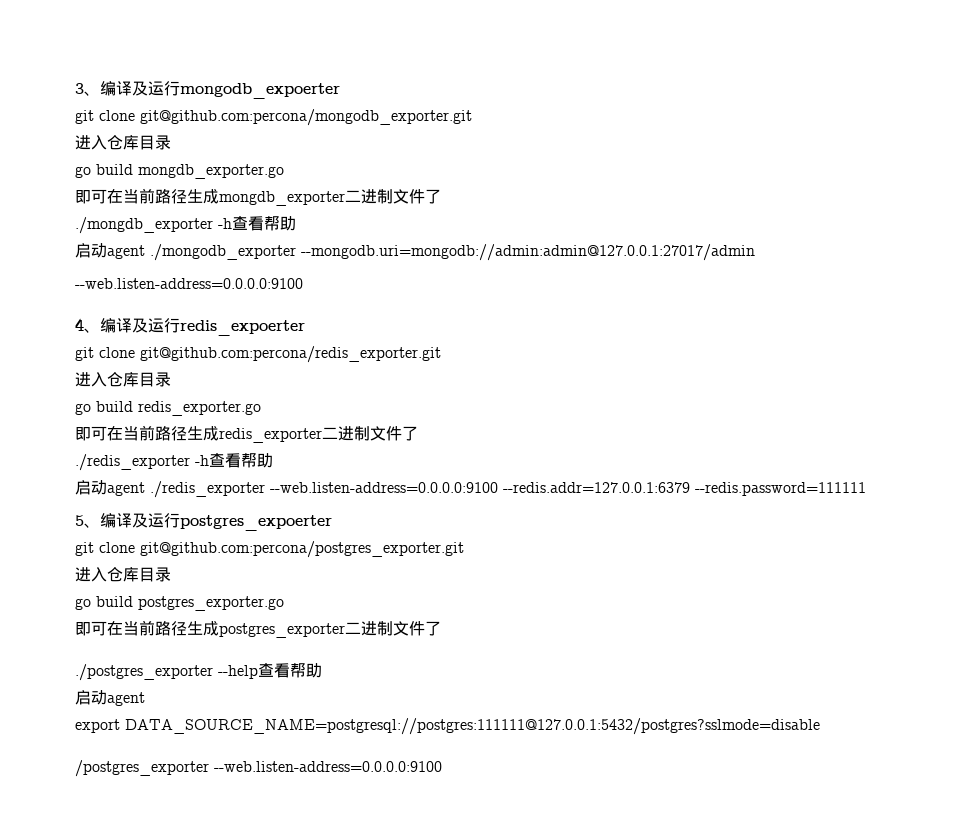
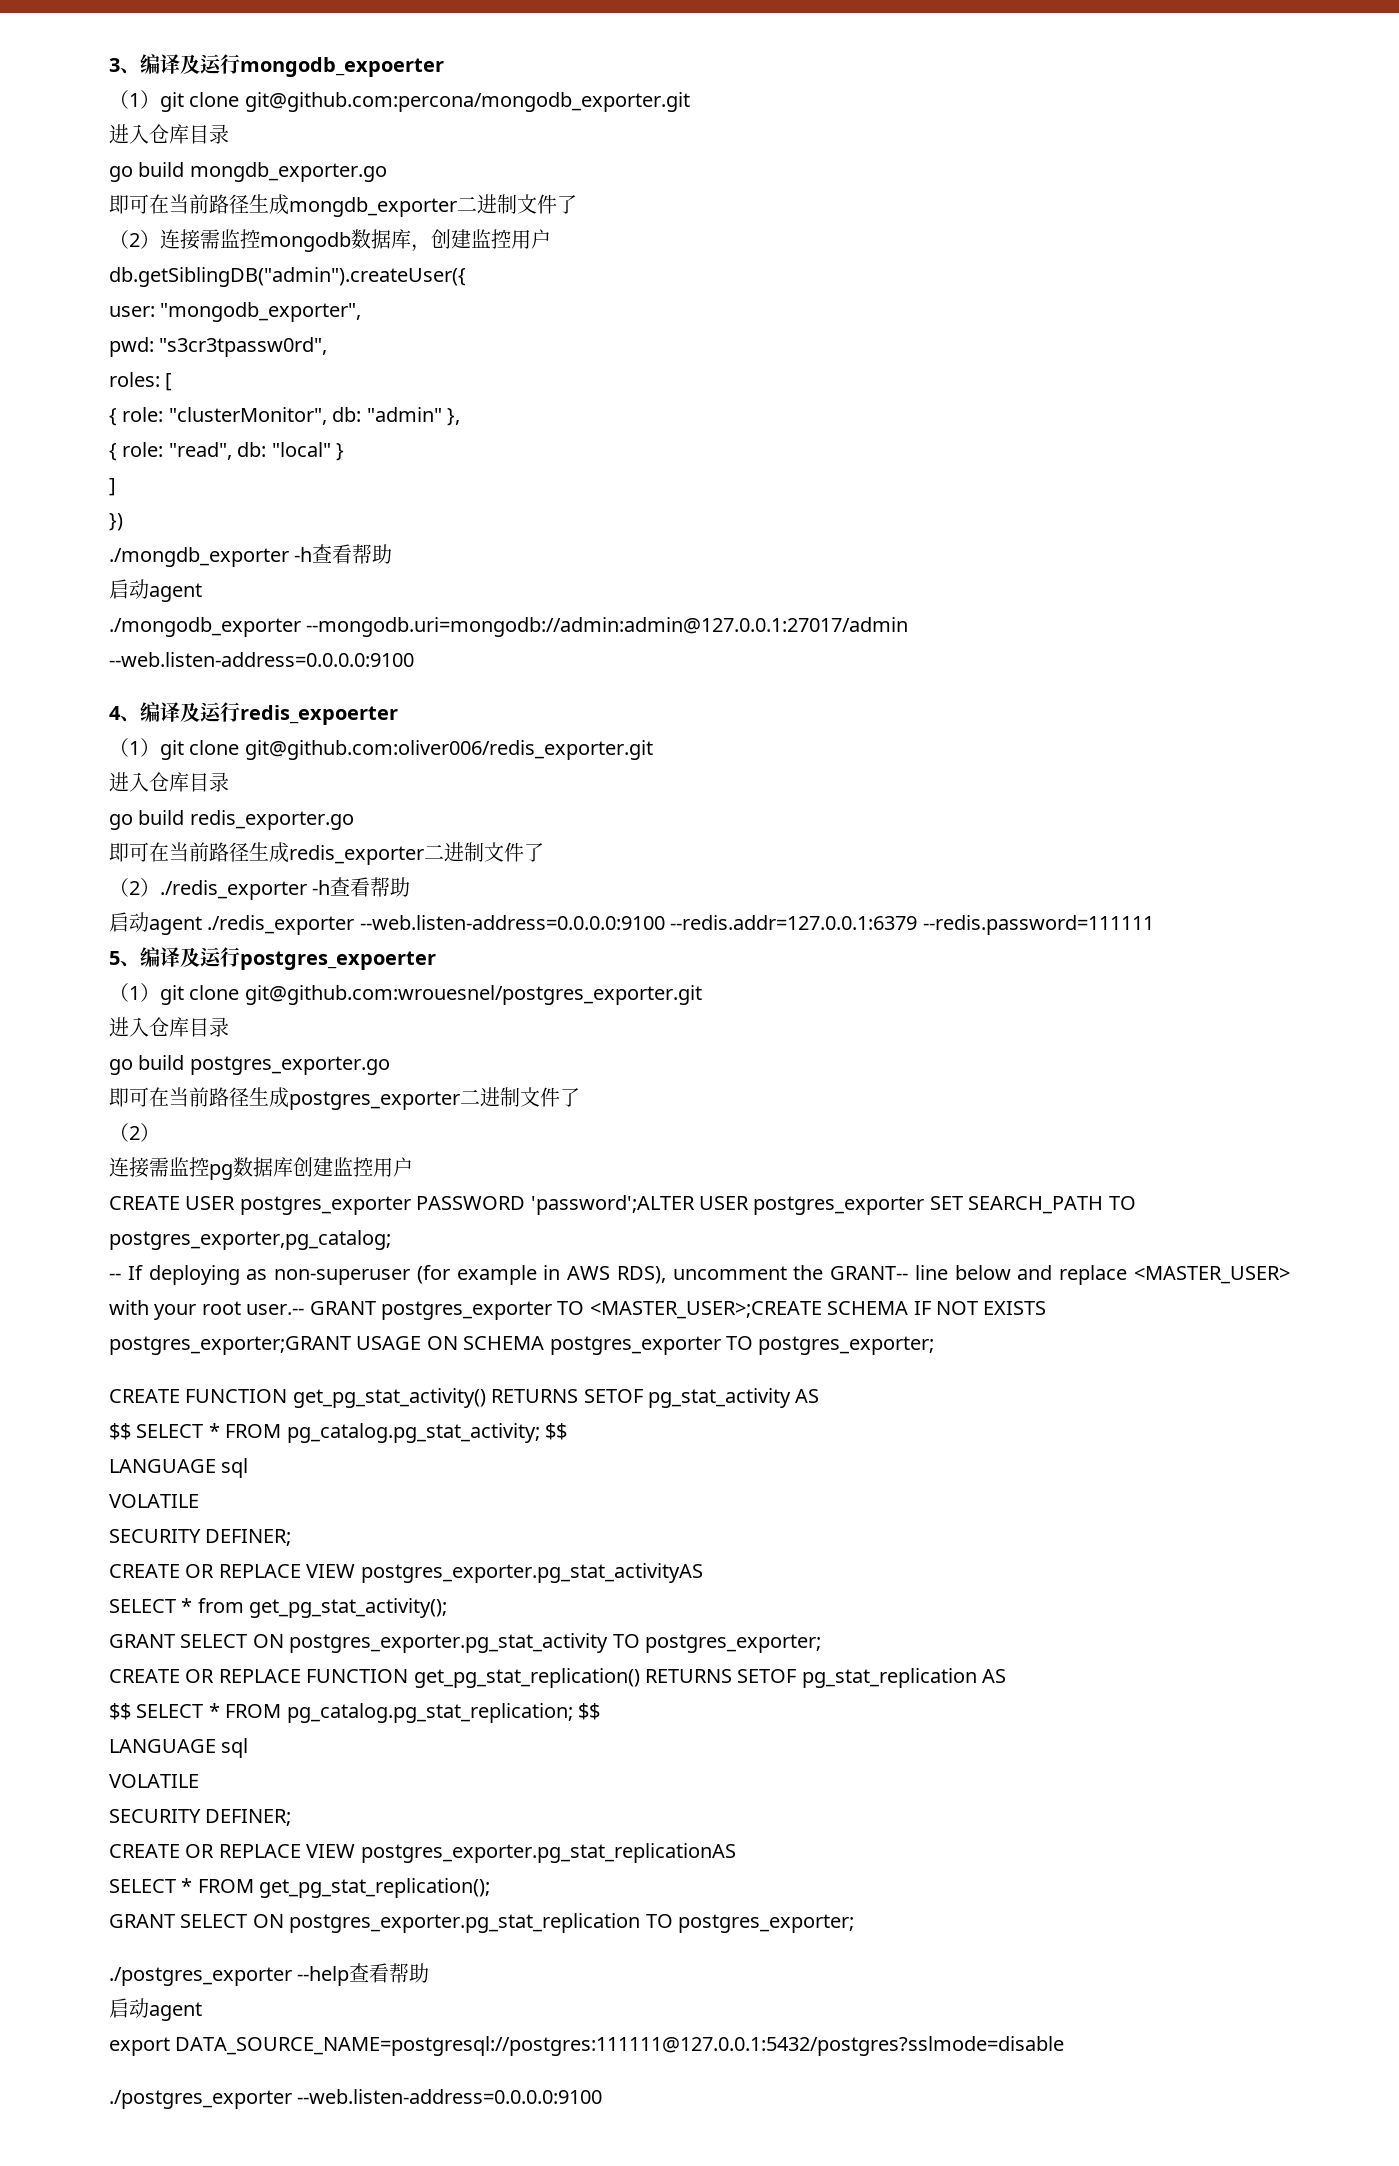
(340, 91) none -> [109,90,160,109] （1）
(441, 196) none -> [109,229,551,252] [109,267,466,287] [109,302,362,322] [109,337,328,357] [109,372,173,391] [109,407,460,426] [109,442,344,461] [109,478,116,496] [109,513,123,531] // （2）连接需监控mongodb数据库，创建监控用户 // db.getSiblingDB("admin").createUser({ // user: "mongodb_exporter", // pwd: "s3cr3tpassw0rd", // roles: [ // { role: "clusterMonitor", db: "admin" }, // { role: "read", db: "local" } // ] // })
(145, 252) none -> (202, 592) //
[75,346,441,363] git clone git@github.com:percona/redis_exporter.git -> [109,738,653,760] （1）git clone git@github.com:oliver006/redis_exporter.git
(418, 433) none -> [109,878,160,897] （2）
[75,541,464,558] git clone git@github.com:percona/postgres_exporter.git -> [109,983,702,1005] （1）git clone git@github.com:wrouesnel/postgres_exporter.git
(441, 628) none -> [109,1123,160,1142] [109,1157,413,1180] [109,1195,1136,1215] [109,1230,391,1250] [109,1265,1290,1285] [109,1300,1047,1320] [109,1336,935,1355] [109,1388,820,1408] [109,1423,567,1443] [109,1458,249,1478] [109,1494,199,1508] [109,1529,292,1546] [109,1563,703,1583] [109,1598,448,1618] [109,1633,821,1653] [109,1668,1007,1688] [109,1703,600,1723] [109,1738,249,1758] [109,1774,199,1788] [109,1809,292,1826] [109,1843,736,1863] [109,1878,491,1898] [109,1913,854,1933] // （2） // 连接需监控pg数据库创建监控用户 // CREATE USER postgres_exporter PASSWORD 'password';ALTER USER postgres_exporter SET SEARCH_PATH TO postgres_exporter,pg_catalog; // -- If deploying as non-superuser (for example in AWS RDS), uncomment the GRANT-- line below and replace <MASTER_USER> with your root user.-- GRANT postgres_exporter TO <MASTER_USER>;CREATE SCHEMA IF NOT EXISTS postgres_exporter;GRANT USAGE ON SCHEMA postgres_exporter TO postgres_exporter; // CREATE FUNCTION get_pg_stat_activity() RETURNS SETOF pg_stat_activity AS // $$ SELECT * FROM pg_catalog.pg_stat_activity; $$ // LANGUAGE sql // VOLATILE // SECURITY DEFINER; // CREATE OR REPLACE VIEW postgres_exporter.pg_stat_activityAS // SELECT * from get_pg_stat_activity(); // GRANT SELECT ON postgres_exporter.pg_stat_activity TO postgres_exporter; // CREATE OR REPLACE FUNCTION get_pg_stat_replication() RETURNS SETOF pg_stat_replication AS // $$ SELECT * FROM pg_catalog.pg_stat_replication; $$ // LANGUAGE sql // VOLATILE // SECURITY DEFINER; // CREATE OR REPLACE VIEW postgres_exporter.pg_stat_replicationAS // SELECT * FROM get_pg_stat_replication(); // GRANT SELECT ON postgres_exporter.pg_stat_replication TO postgres_exporter;
[75,760,209,777] /postgres_exporter -> [109,2090,292,2109] ./postgres_exporter

